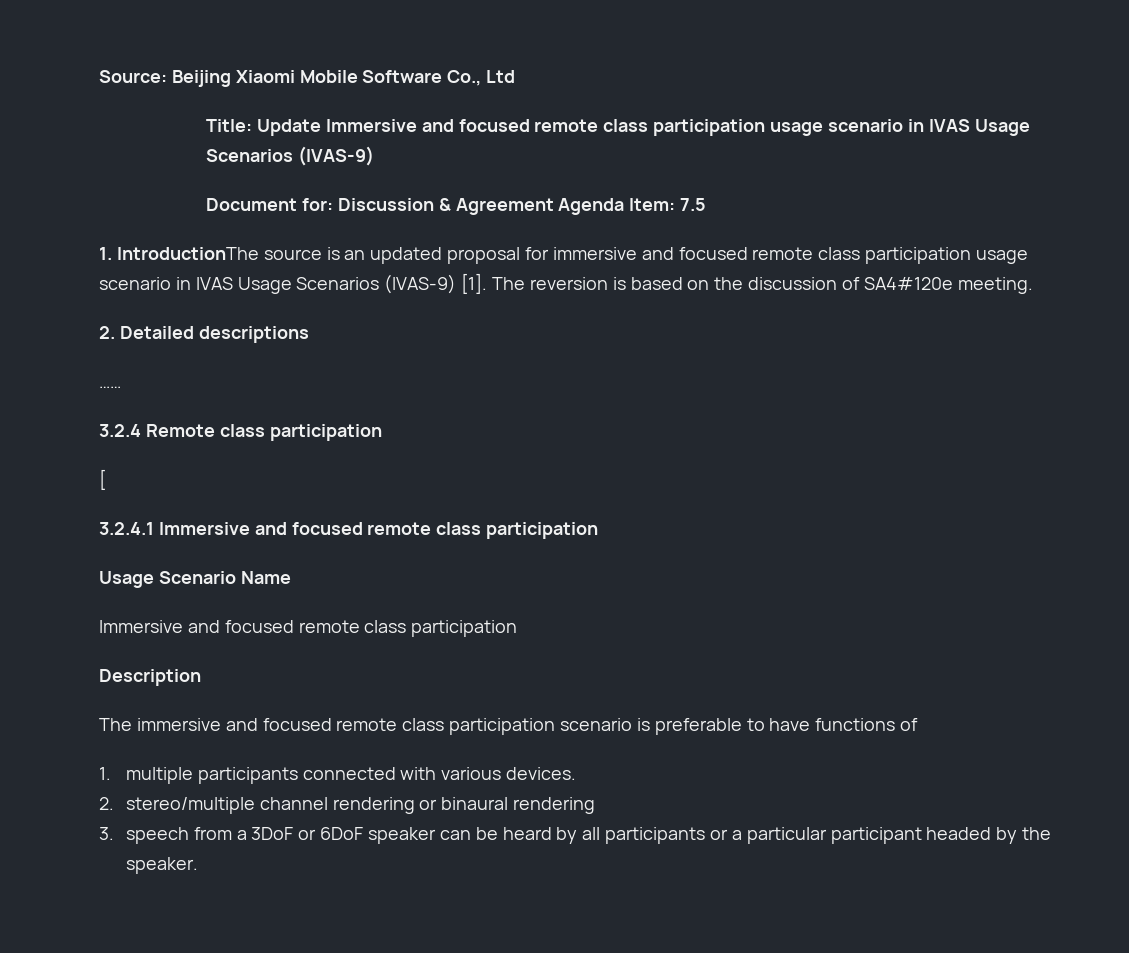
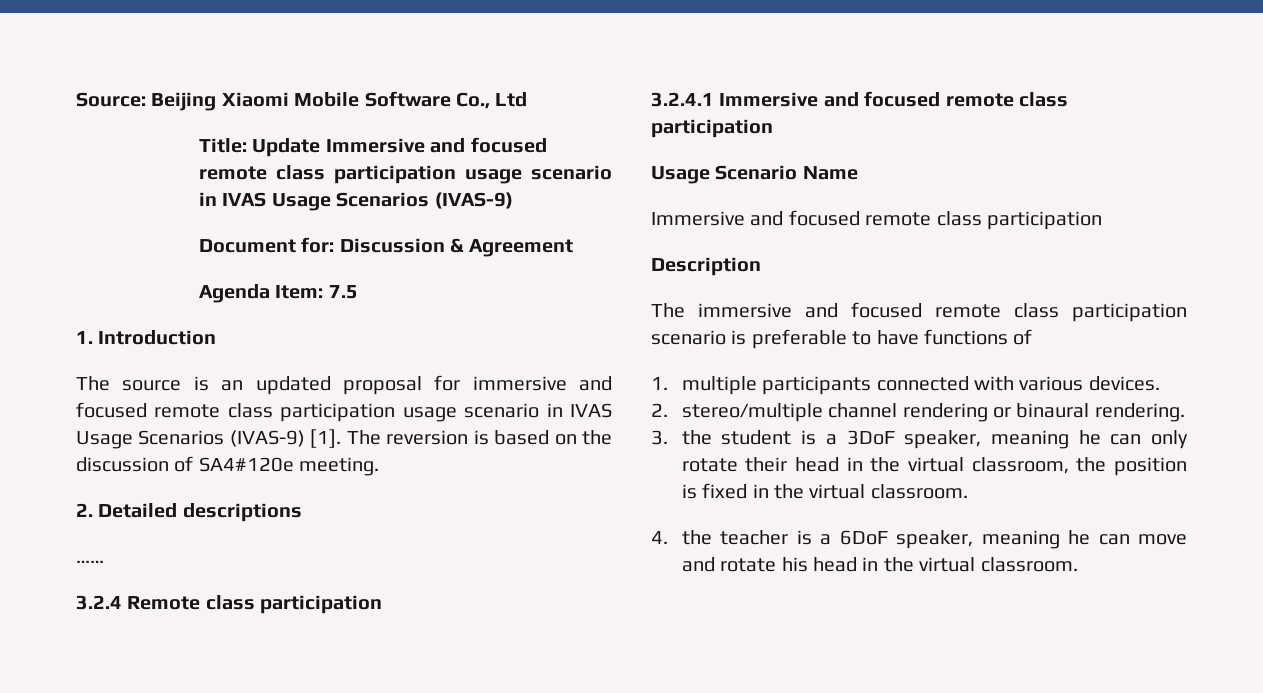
(554, 206) none -> (573, 248) //
[116,247,259,260] IntroductionThe -> [98,330,217,345] [76,376,110,391] Introduction // The
[99,469,106,490] // [ -> (383, 604) none
[513,797,596,814] rendering -> [1094,403,1185,422] rendering.
[125,827,1052,844] [125,857,198,874] speech from a 3DoF or 6DoF speaker can be heard by all participants or a particular participant headed by the speaker. -> [681,430,1188,449] [681,457,1187,476] [681,483,968,499] [651,530,1187,549] [681,557,1078,572] the student is a 3DoF speaker, meaning he can only rotate their head in the virtual classroom, the position is fixed in the virtual classroom. // 4. the teacher is a 6DoF speaker, meaning he can move and rotate his head in the virtual classroom.

